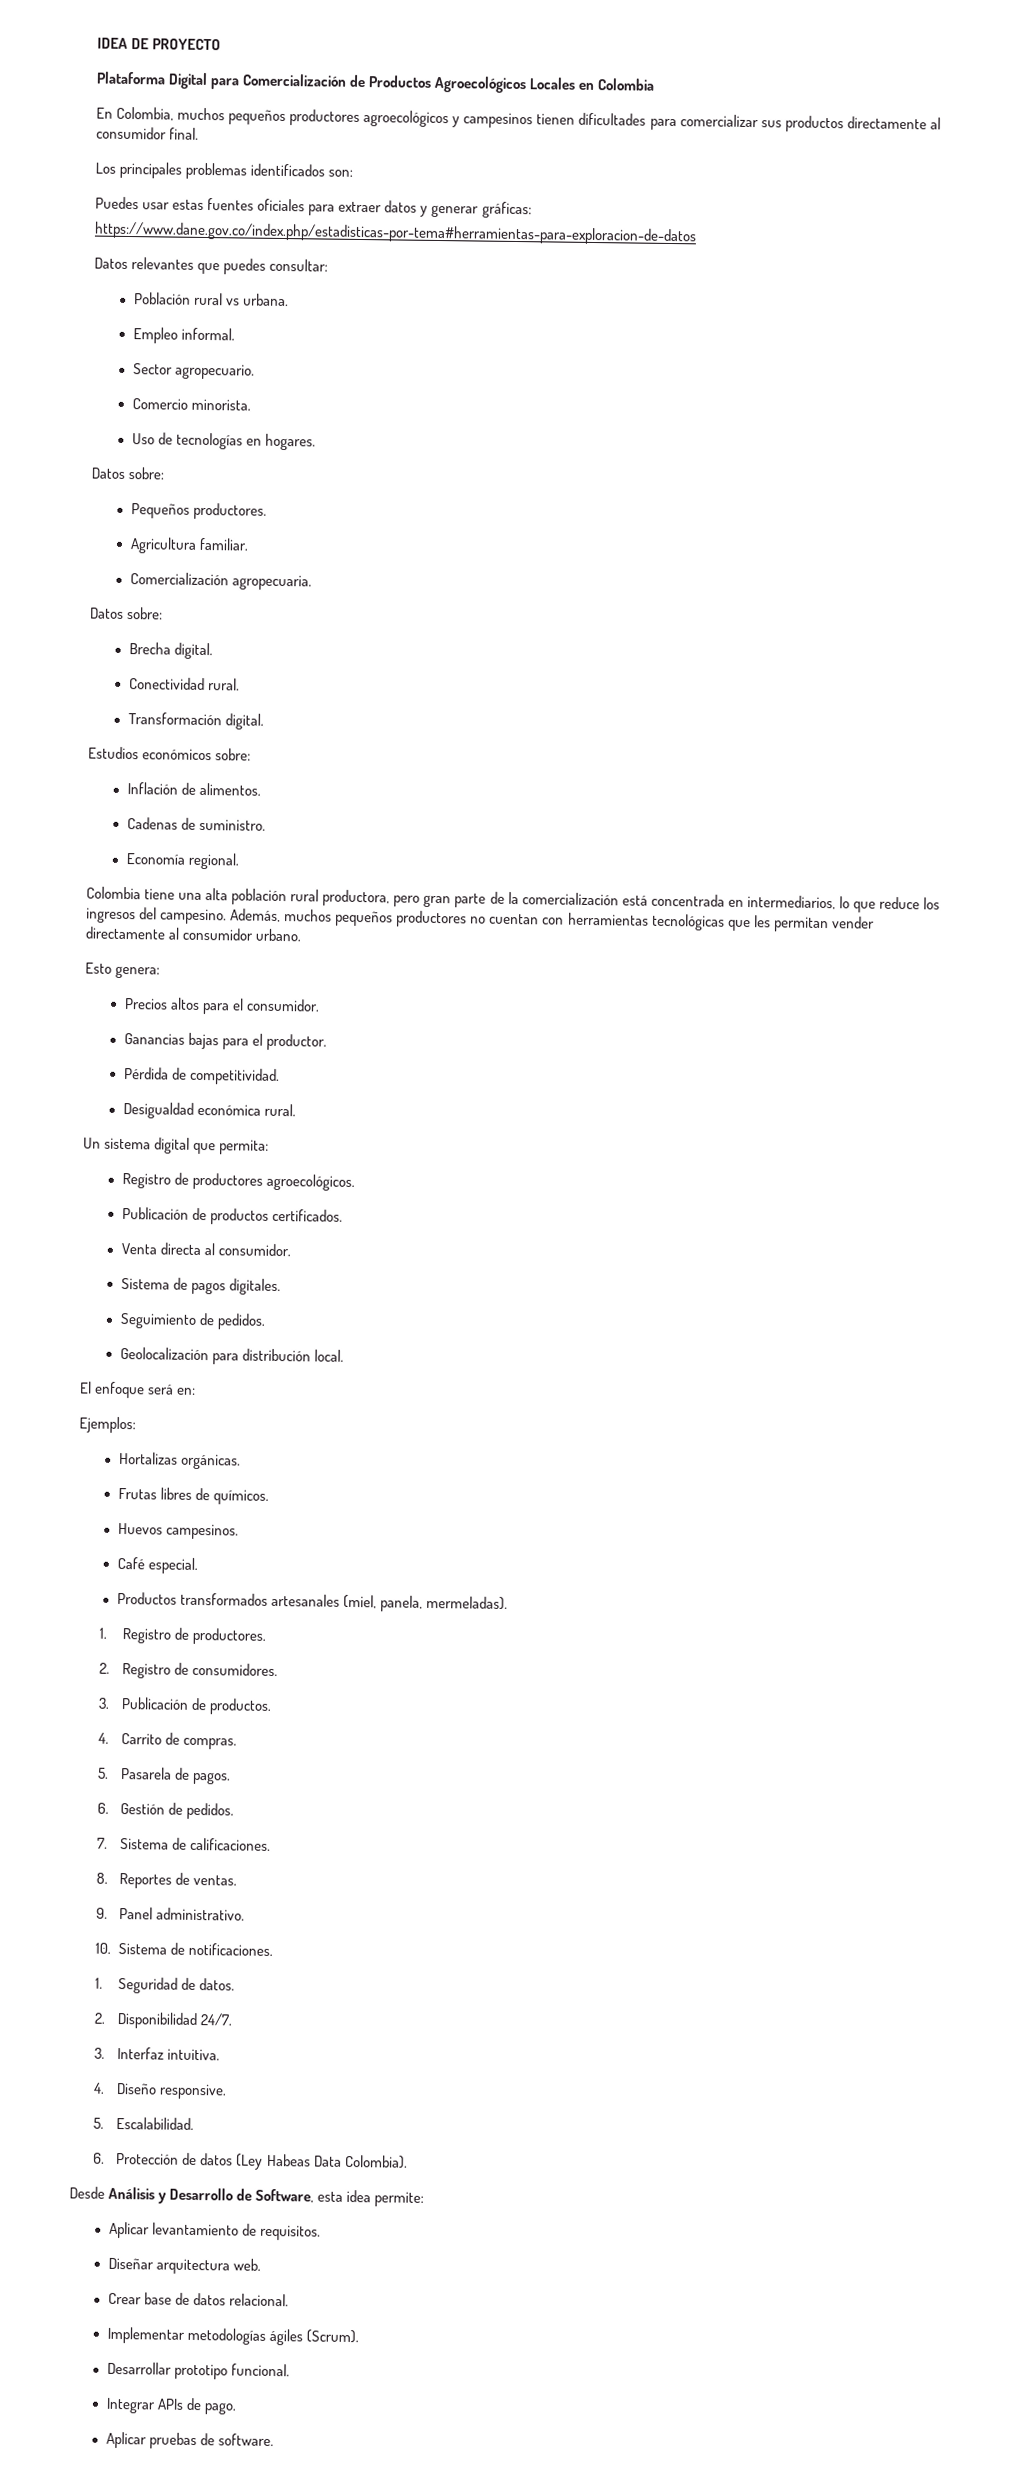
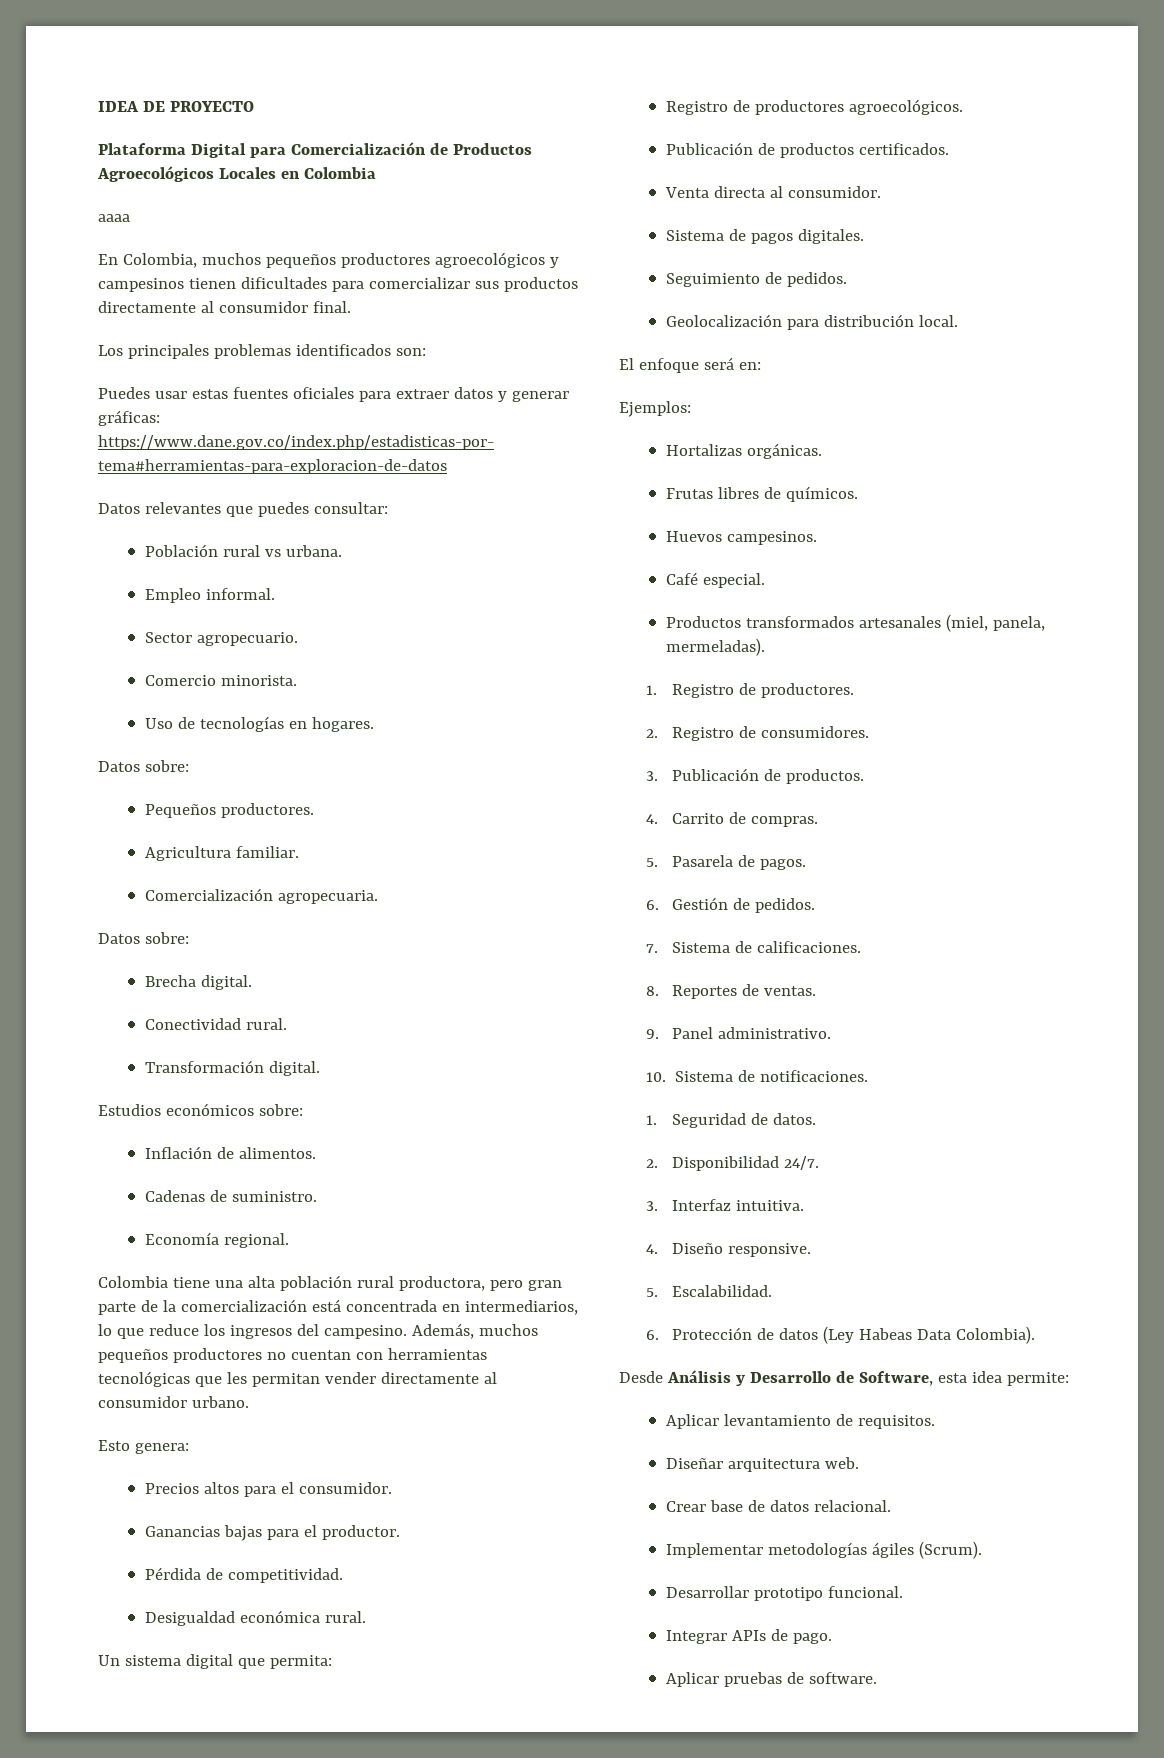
(656, 84) none -> [98,214,130,222] // aaaa

